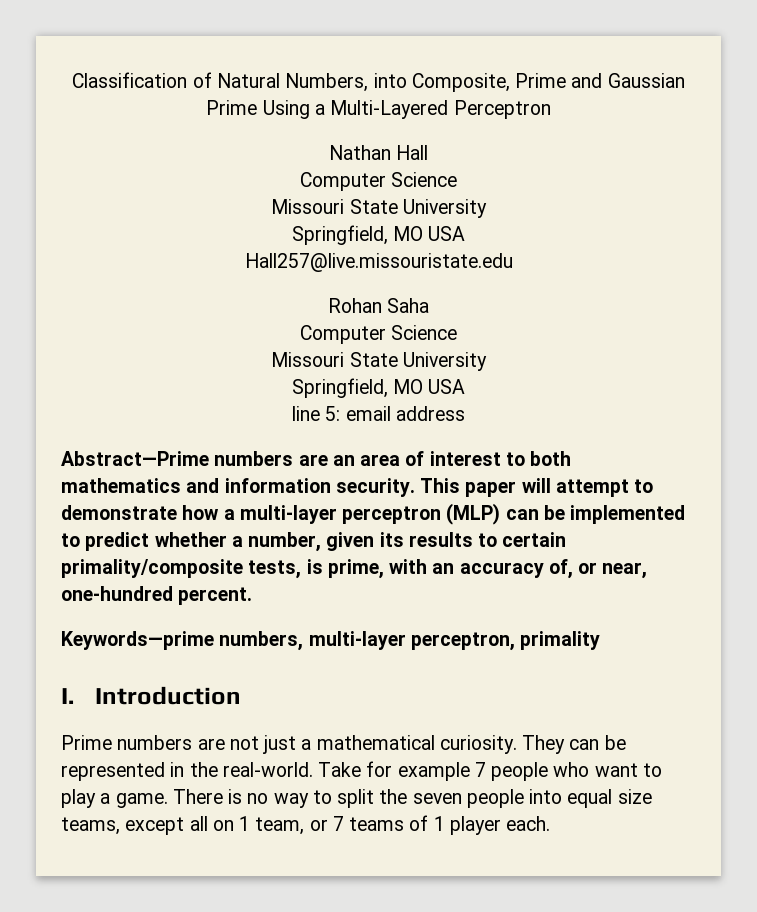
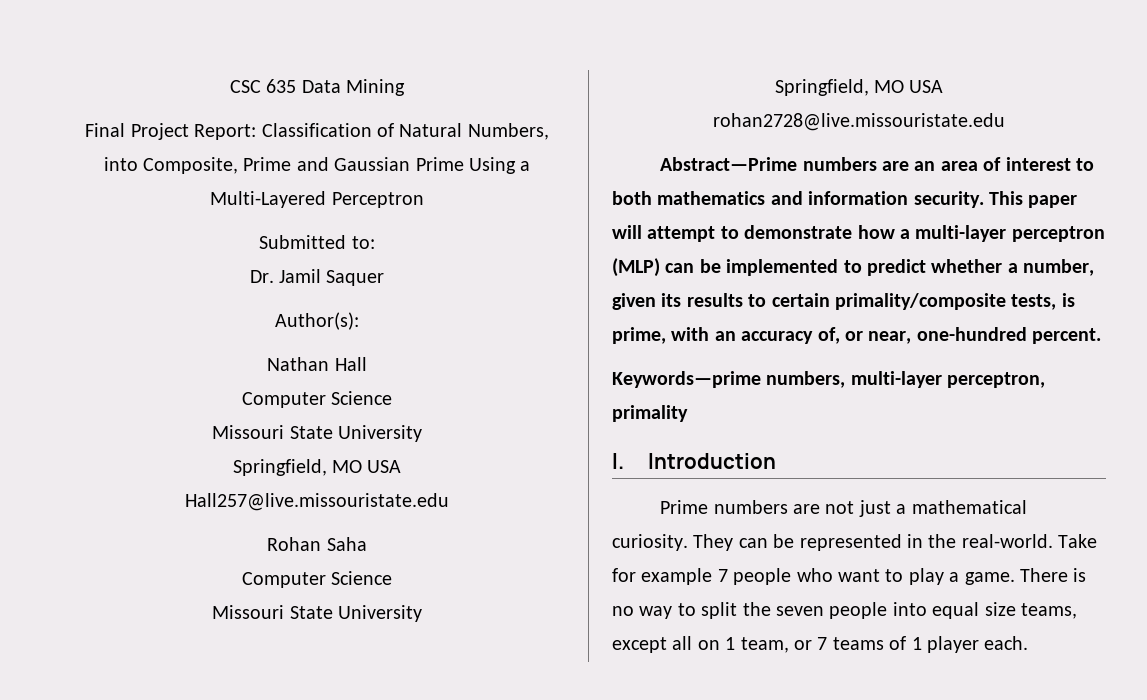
(72, 80) none -> [229,79,406,96] [85,123,257,140] CSC 635 Data Mining // Final Project Report:
(551, 109) none -> [259,235,375,249] [249,269,385,286] [275,312,359,330] // Submitted to: // Dr. Jamil Saquer // Author(s):
[292,406,465,421] line 5: email address -> [713,113,1005,131] rohan2728@live.missouristate.edu

